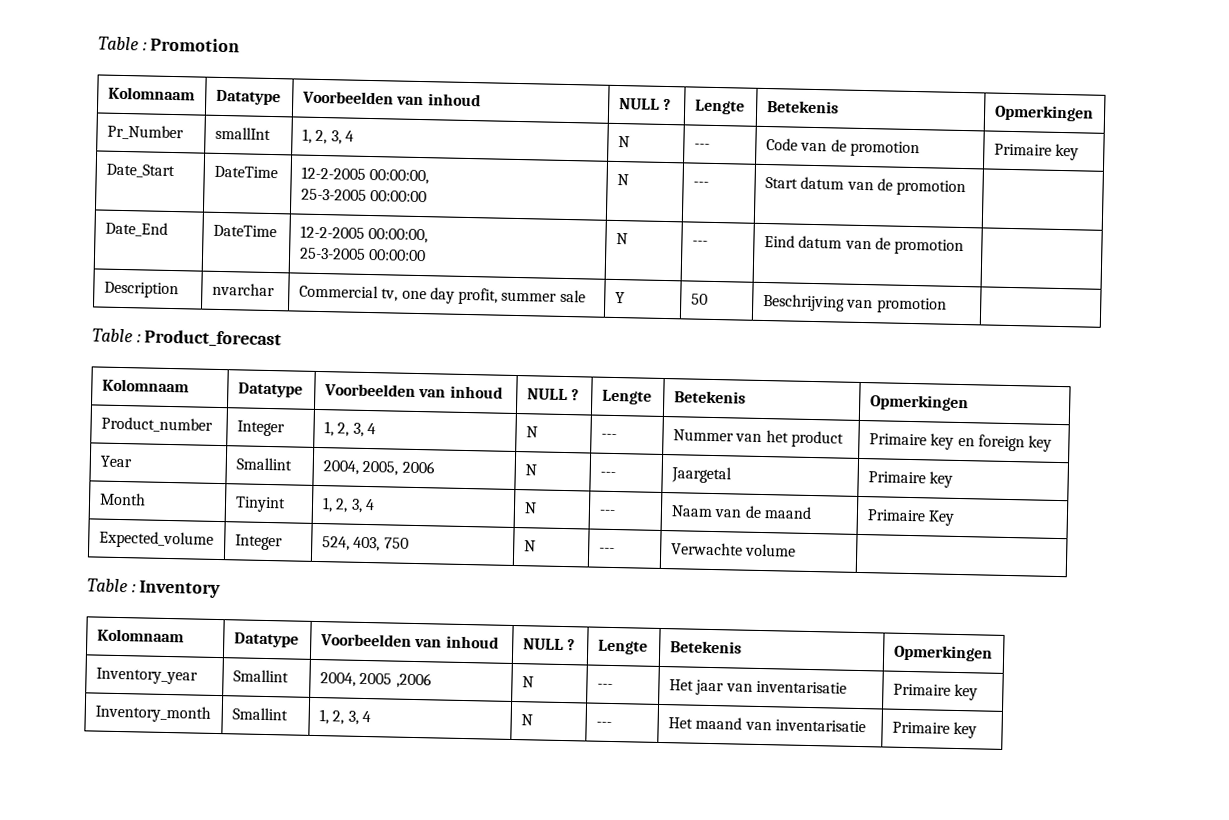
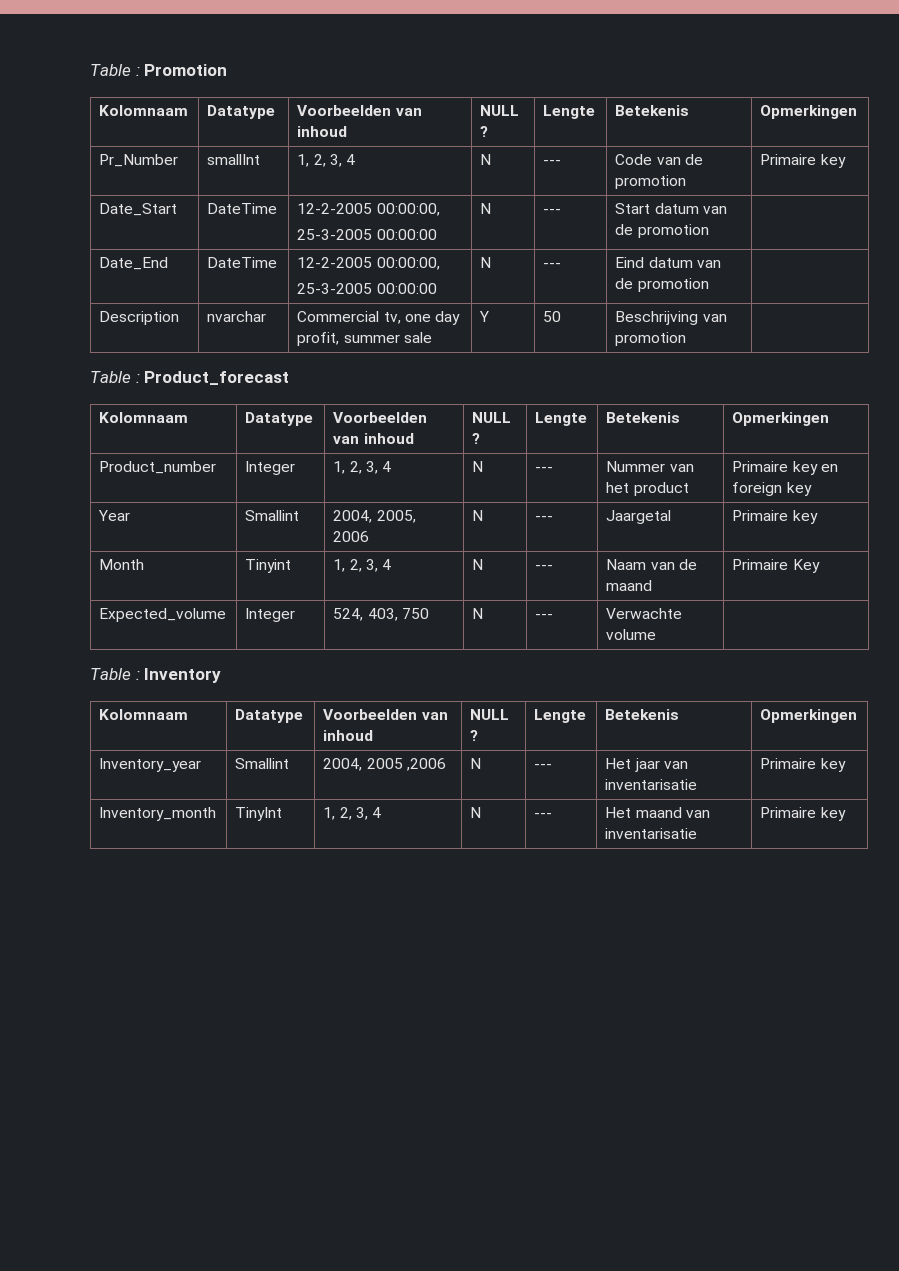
[231,707,288,721] Smallint -> [235,807,283,821] TinyInt

